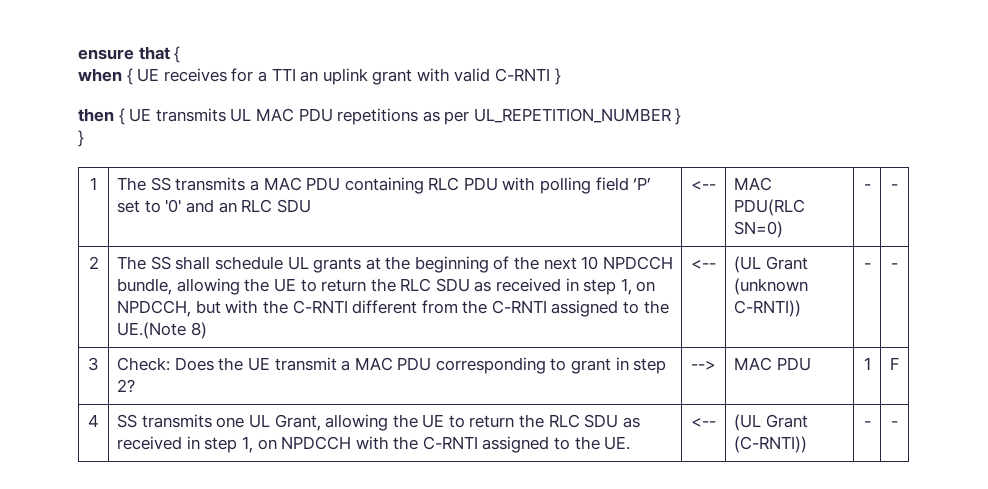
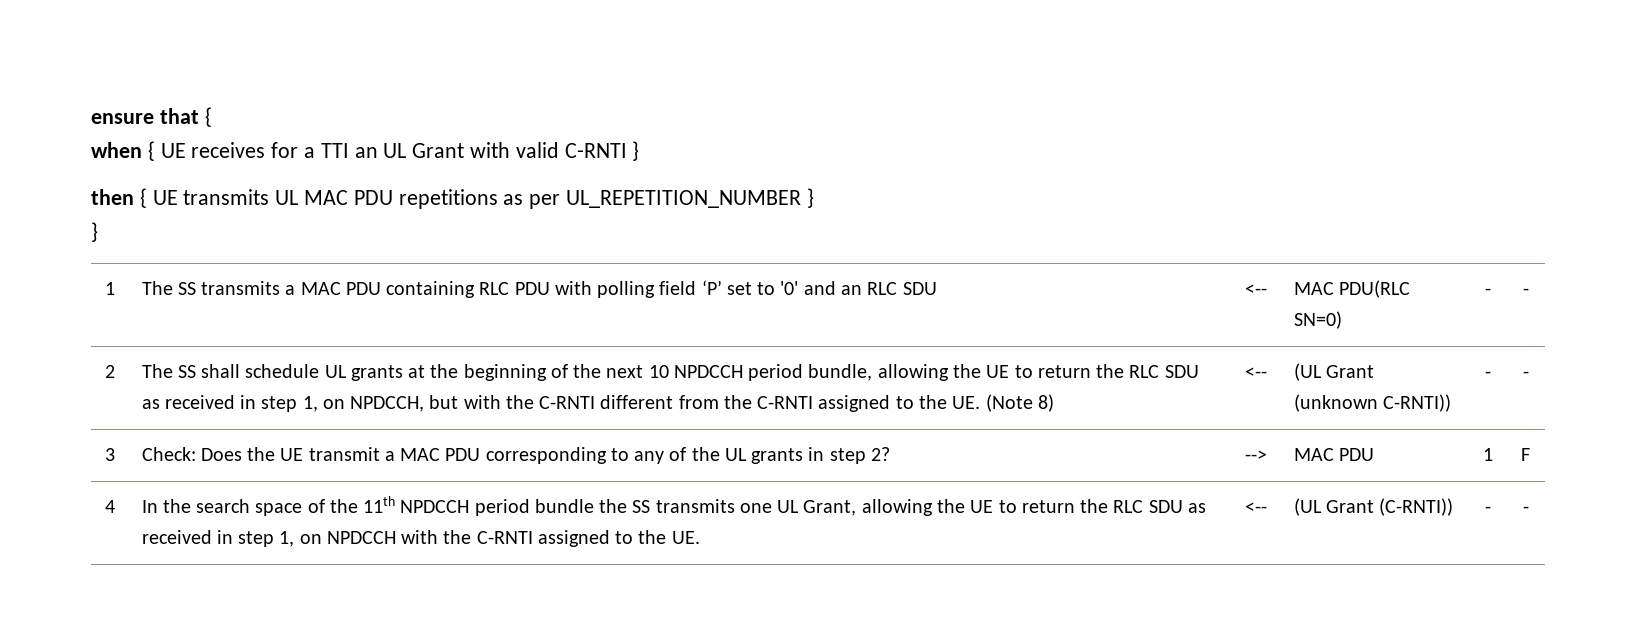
[322,68,413,85] uplink grant -> [383,143,465,158] UL Grant
(673, 263) none -> [748,364,804,381] period
[117,322,187,339] UE.(Note -> [952,394,1033,412] UE. (Note
[571,358,612,374] grant -> [634,447,804,464] any of the UL grants
(99, 420) none -> [141,496,628,516] In the search space of the 11th NPDCCH period bundle the

